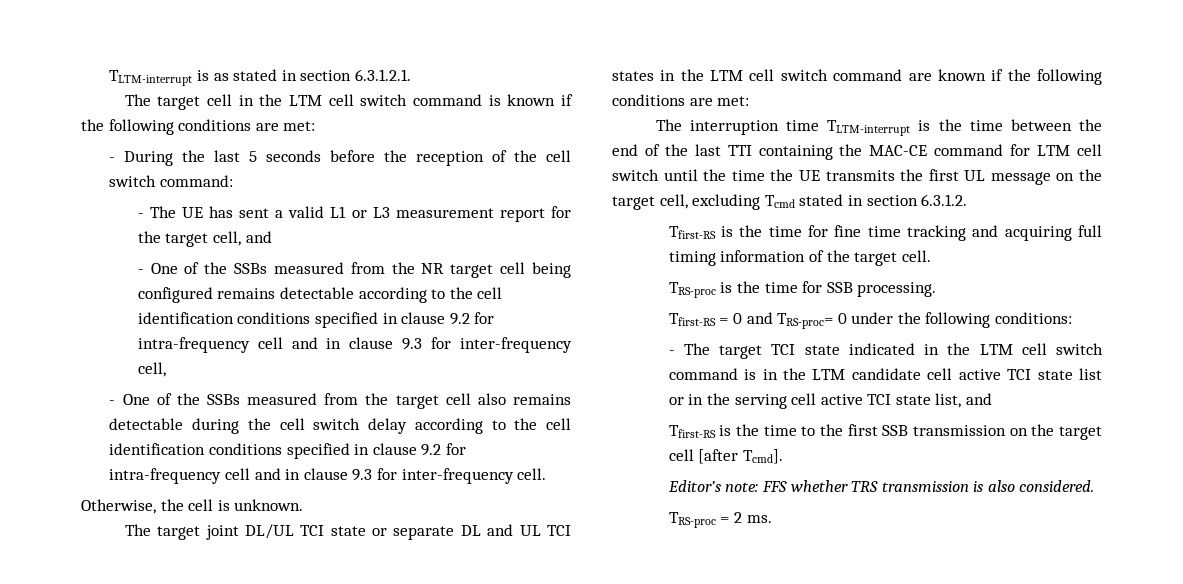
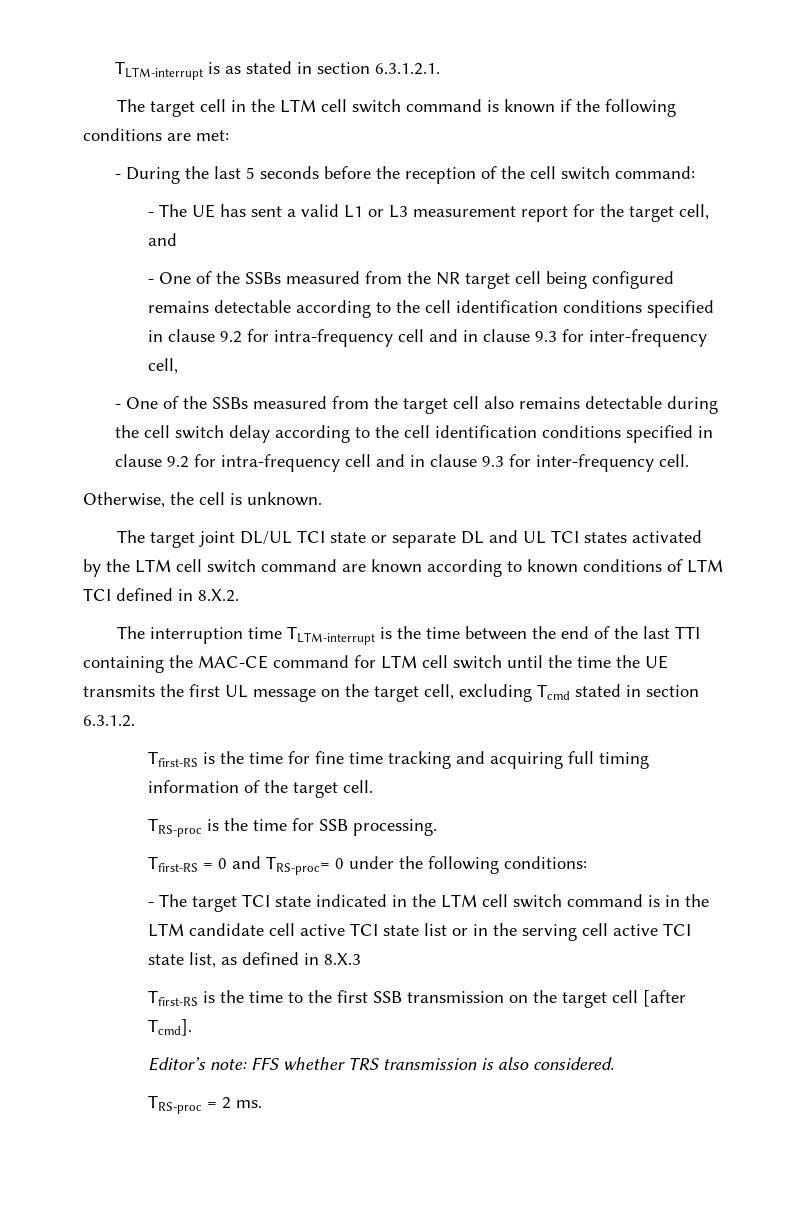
[660,70,676,81] in -> [631,530,702,543] [83,559,101,577] activated by
[991,69,1102,85] [612,94,750,106] if the following conditions are met: -> [427,559,723,577] [83,588,239,602] according to known conditions of LTM TCI defined in 8.X.2.
[966,393,993,405] and -> [220,952,361,965] as defined in 8.X.3

